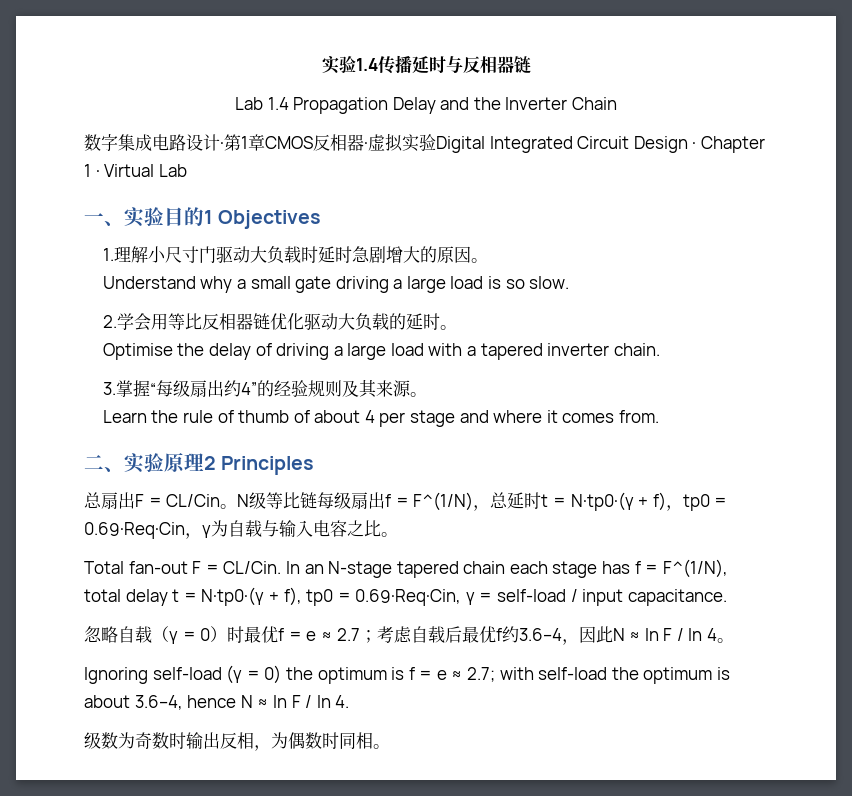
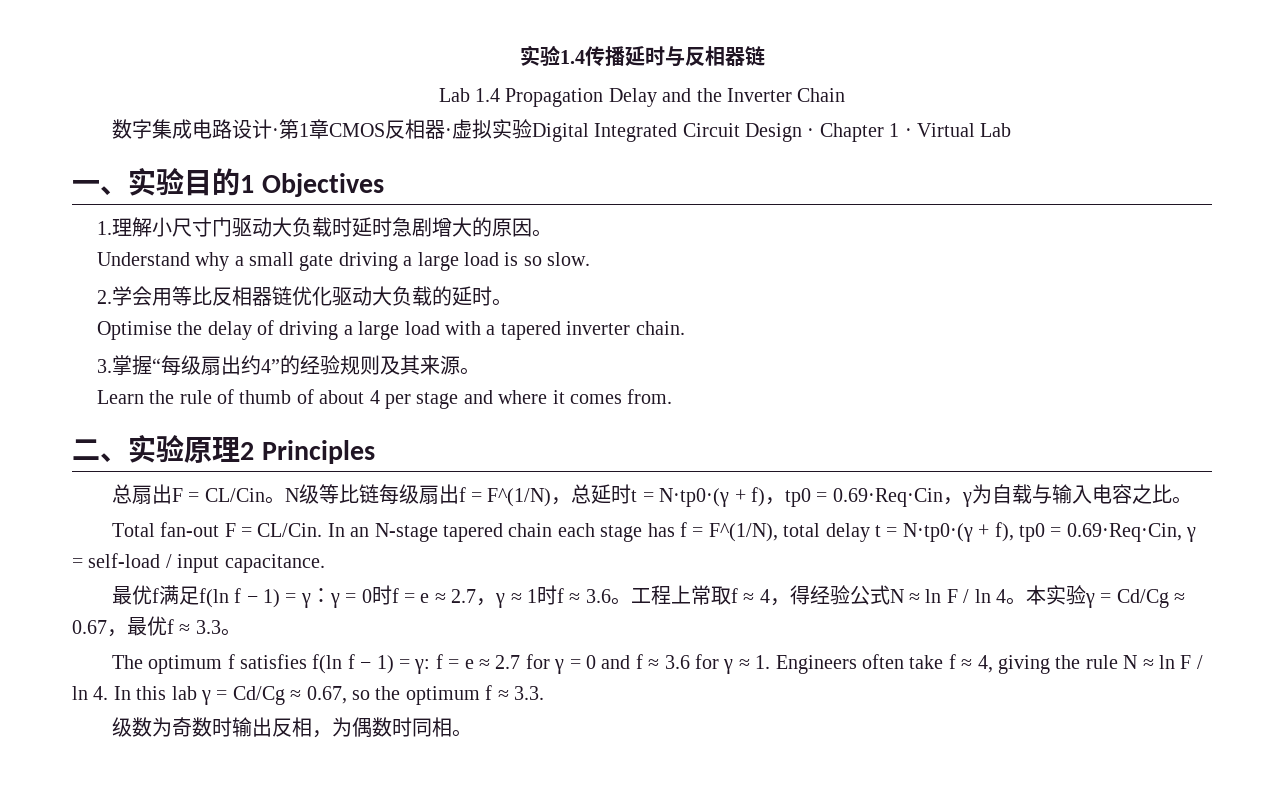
[84,626,613,645] 忽略自载（γ = 0）时最优f = e ≈ 2.7；考虑自载后最优f约3.6–4，因此 -> [111,585,890,608] 最优f满足f(ln f − 1) = γ：γ = 0时f = e ≈ 2.7，γ ≈ 1时f ≈ 3.6。工程上常取f ≈ 4，得经验公式
[84,665,731,684] [84,695,237,710] // Ignoring self-load (γ = 0) the optimum is f = e ≈ 2.7; with self-load the optimum is about 3.6–4, hence -> [1026,585,1186,608] [72,616,241,637] [111,654,1118,674] 本实验γ = Cd/Cg ≈ 0.67，最优f ≈ 3.3。 // The optimum f satisfies f(ln f − 1) = γ: f = e ≈ 2.7 for γ = 0 and f ≈ 3.6 for γ ≈ 1. Engineers often take f ≈ 4, giving the rule
(350, 701) none -> [113,685,544,705] In this lab γ = Cd/Cg ≈ 0.67, so the optimum f ≈ 3.3.

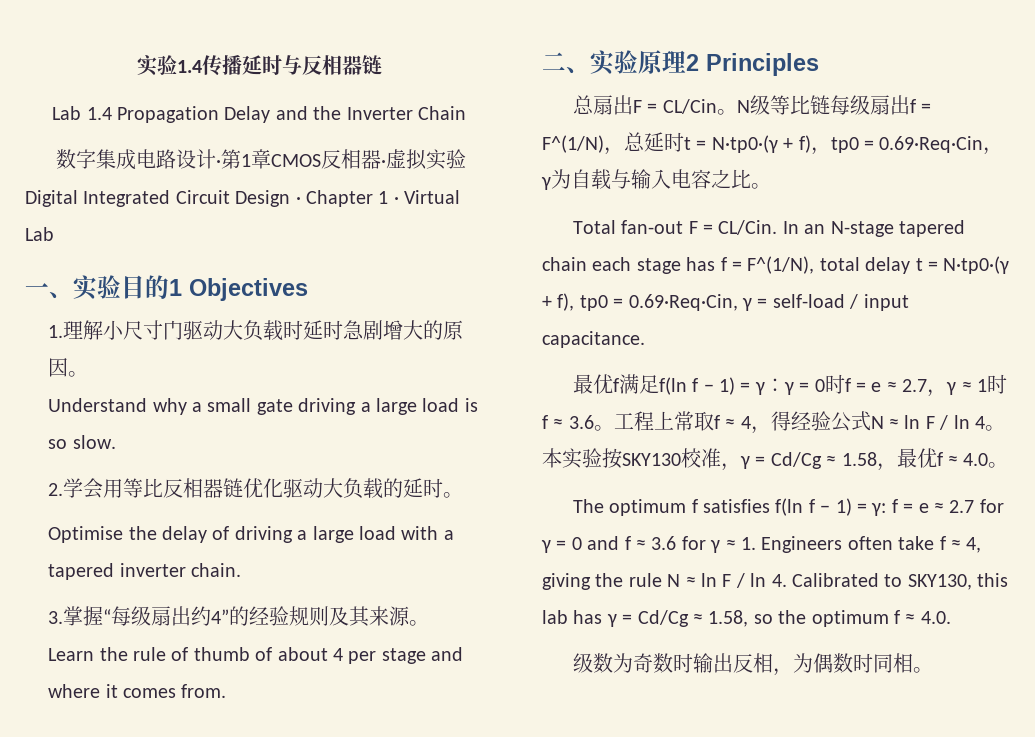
[1085,589,1186,608] [72,620,107,634] γ = Cd/Cg ≈ 0.67 -> [602,448,877,471] 按SKY130校准，γ = Cd/Cg ≈ 1.58
[195,620,221,634] 3.3 -> [963,453,989,466] 4.0
[113,686,131,700] In -> [792,573,972,590] Calibrated to SKY130,
[201,686,347,705] γ = Cd/Cg ≈ 0.67, -> [573,610,749,627] has γ = Cd/Cg ≈ 1.58,
[513,686,544,700] 3.3. -> [920,611,951,624] 4.0.

